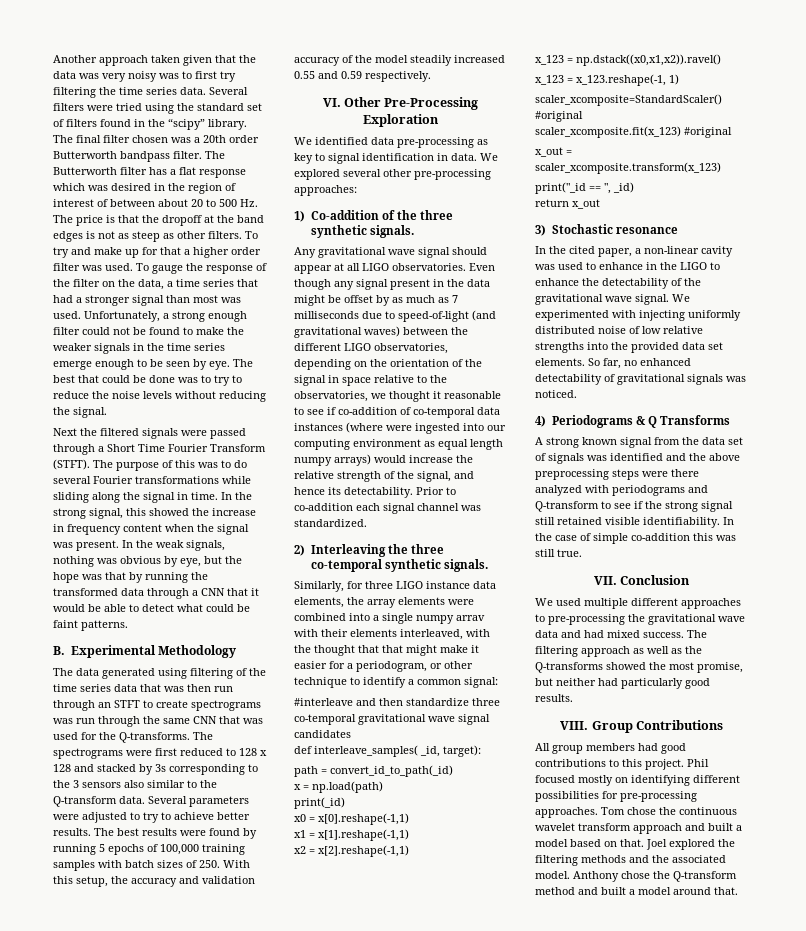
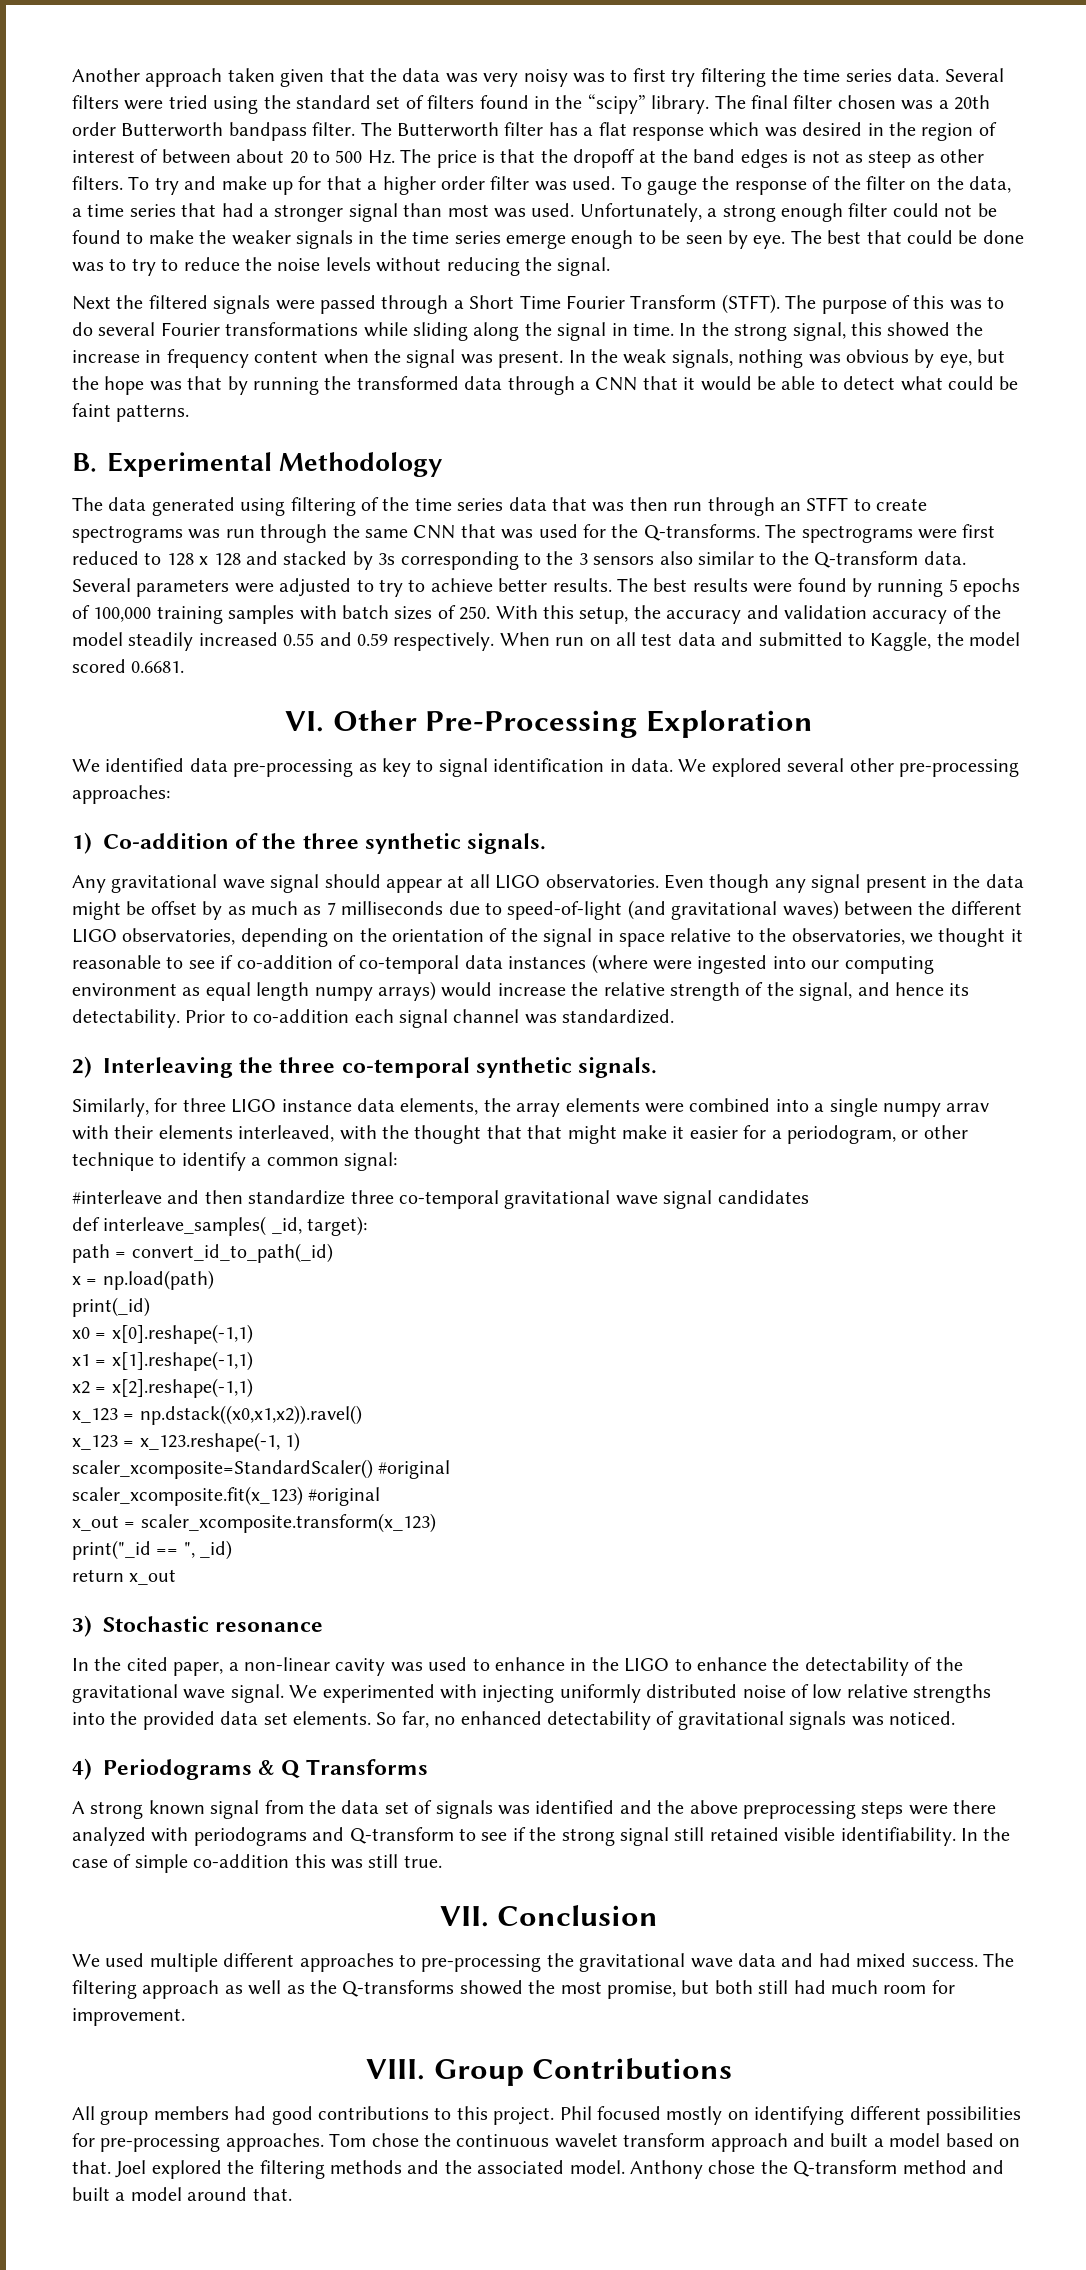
(431, 76) none -> [499,632,1021,651] [72,659,185,673] When run on all test data and submitted to Kaggle, the model scored 0.6681.
[556,678,710,689] [535,694,573,702] neither had particularly good results. -> [714,1980,955,1994] [72,2008,185,2026] both still had much room for improvement.

